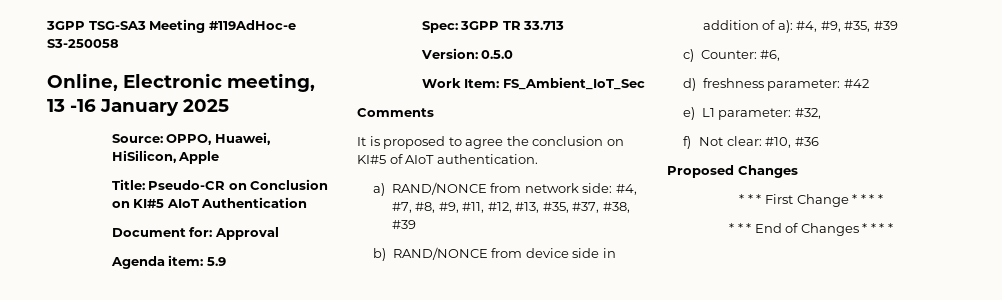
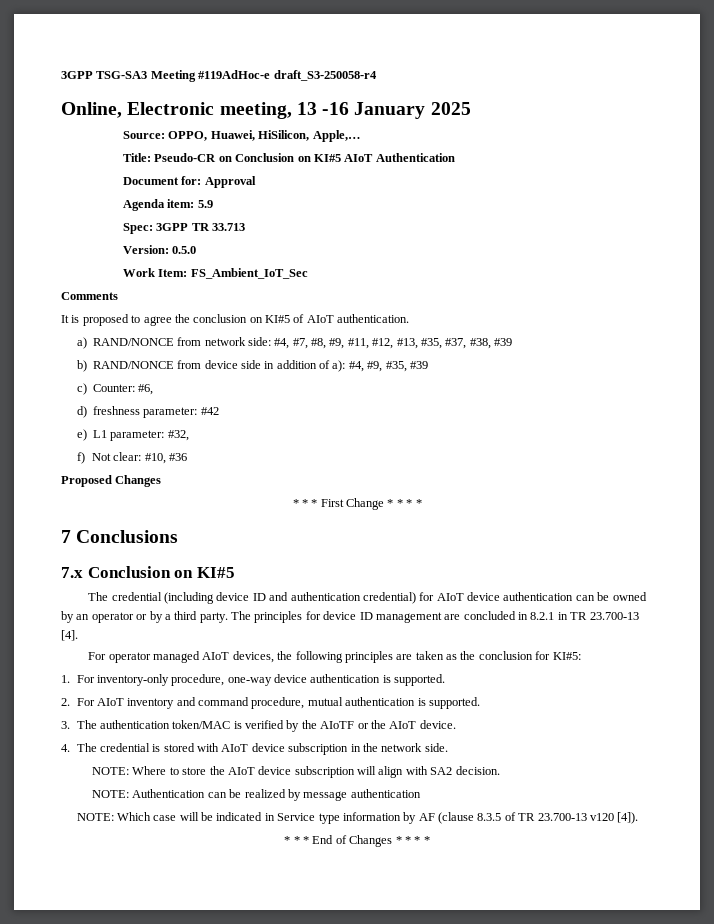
[47,39,119,48] S3-250058 -> [273,70,377,81] draft_S3-250058-r4
[178,151,220,164] Apple -> [312,130,361,142] Apple,…
(883, 199) none -> [61,530,179,543] [61,566,235,578] [88,592,647,604] [61,611,639,623] [61,630,78,641] [88,651,581,663] [61,674,446,686] [61,697,480,709] [61,720,456,732] [61,743,448,755] [92,766,500,778] [92,789,421,801] [76,812,639,824] // 7 Conclusions // 7.x Conclusion on KI#5 // The credential (including device ID and authentication credential) for AIoT device authentication can be owned by an operator or by a third party. The principles for device ID management are concluded in 8.2.1 in TR 23.700-13 [4]. // For operator managed AIoT devices, the following principles are taken as the conclusion for KI#5: // 1. For inventory-only procedure, one-way device authentication is supported. // 2. For AIoT inventory and command procedure, mutual authentication is supported. // 3. The authentication token/MAC is verified by the AIoTF or the AIoT device. // 4. The credential is stored with AIoT device subscription in the network side. // NOTE: Where to store the AIoT device subscription will align with SA2 decision. // NOTE: Authentication can be realized by message authentication // NOTE: Which case will be indicated in Service type information by AF (clause 8.3.5 of TR 23.700-13 v120 [4]).

